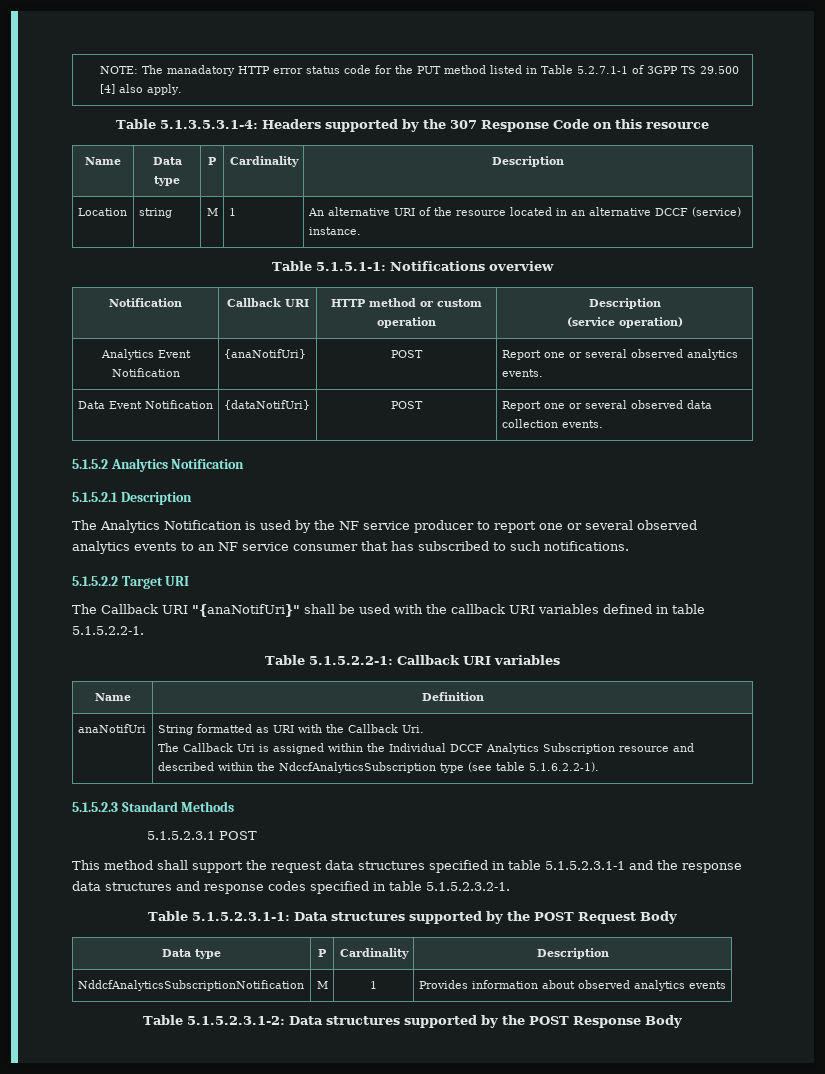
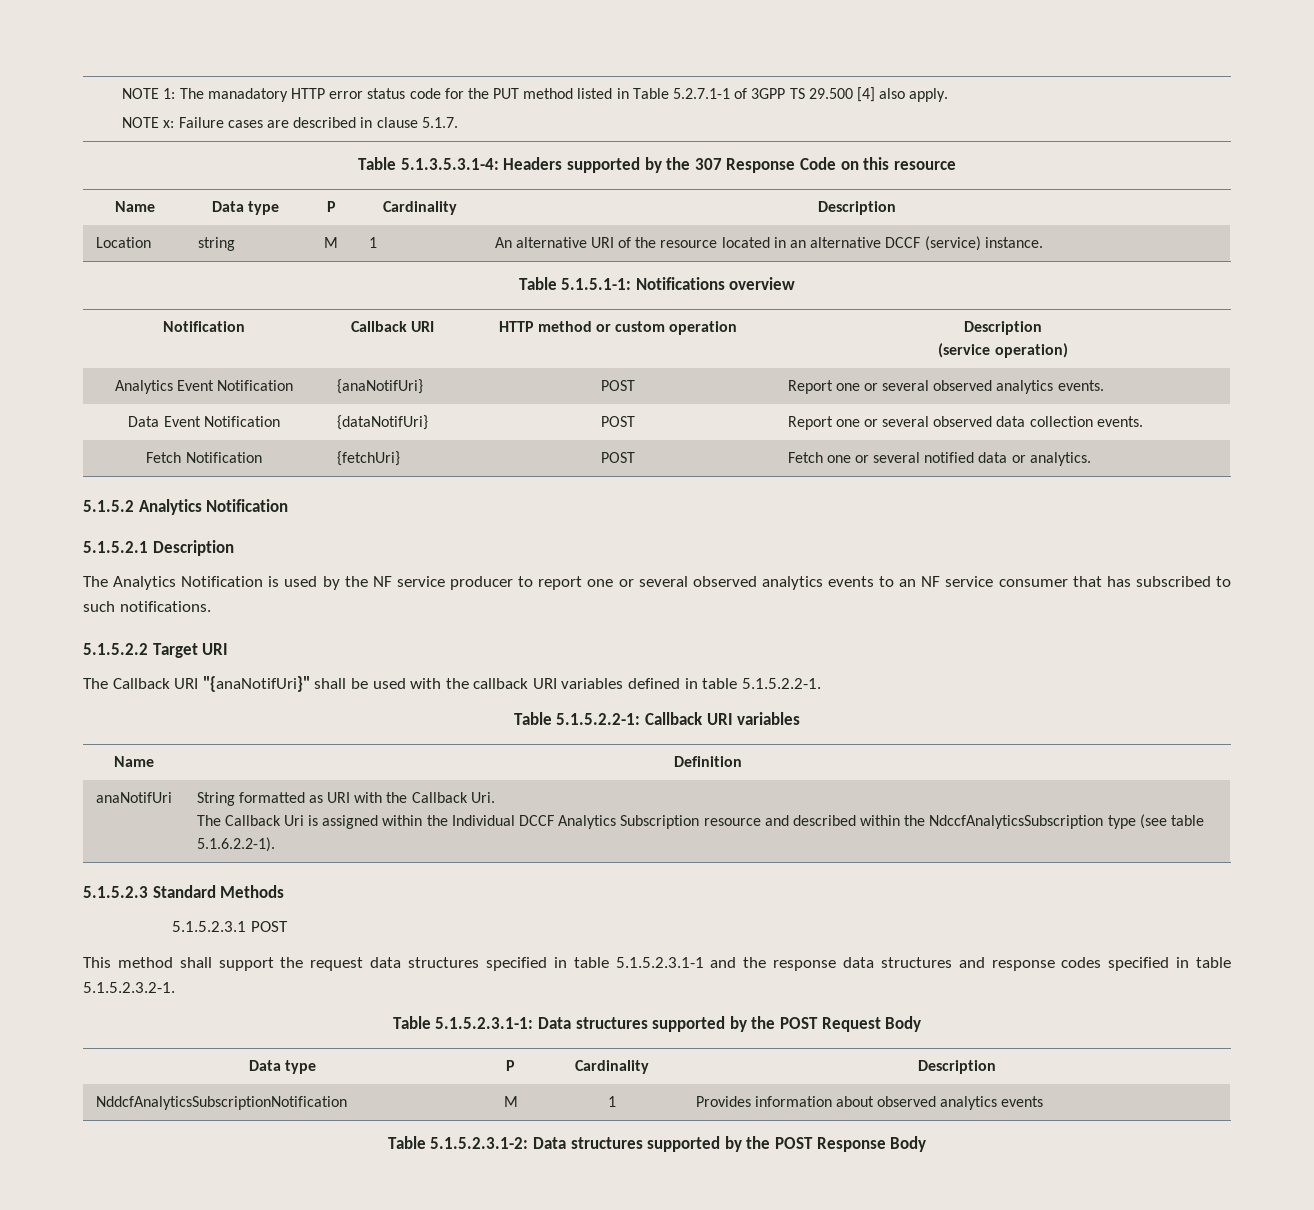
[100,66,139,74] NOTE: -> [122,88,176,99] NOTE 1:
(183, 89) none -> [122,117,458,128] // NOTE x: Failure cases are described in clause 5.1.7.
(603, 424) none -> [146,452,262,463] [336,451,400,466] [601,452,635,463] [787,452,1091,466] // Fetch Notification | {fetchUri} | POST | Fetch one or several notified data or analytics.

